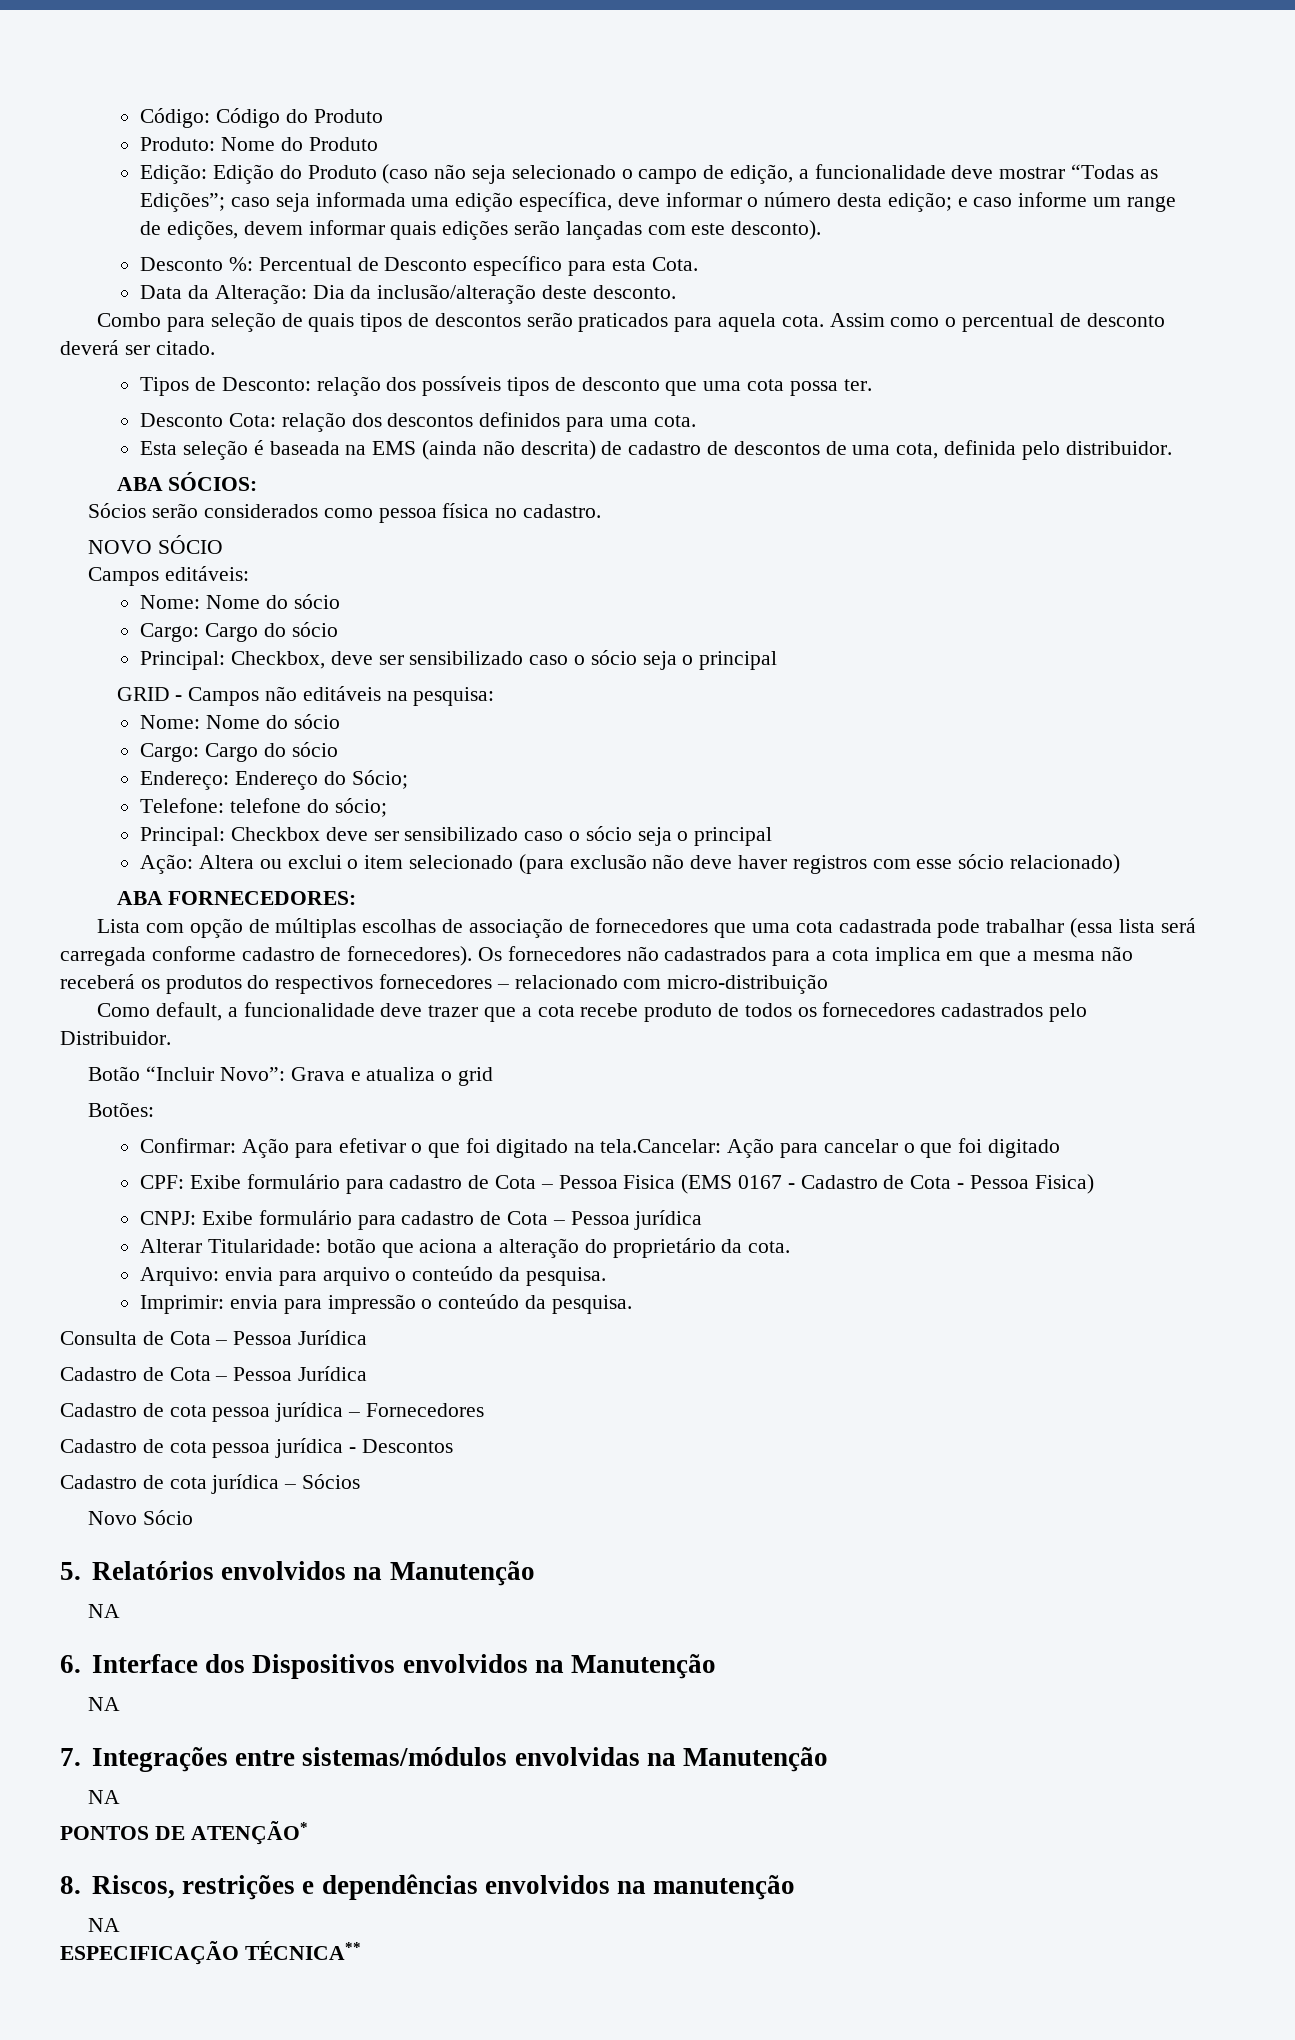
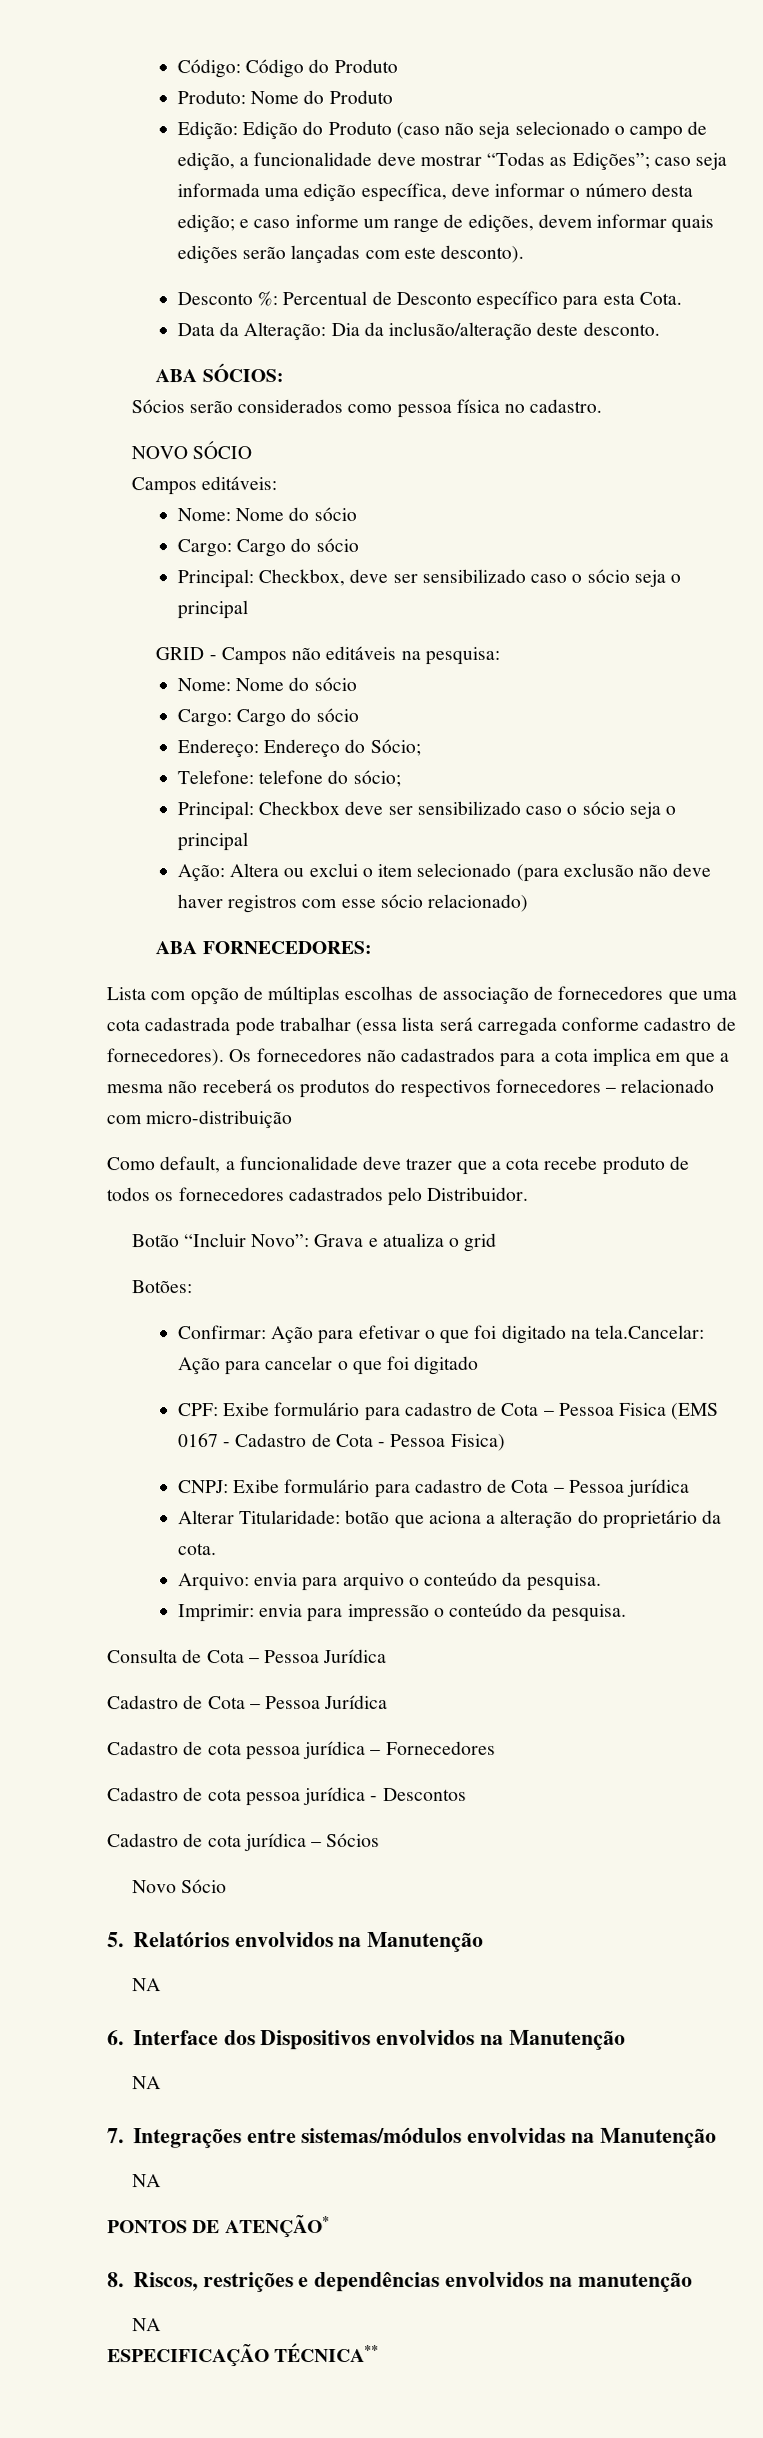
[97,312,1165,332] [60,340,215,355] [140,376,872,396] [140,412,696,432] [140,440,1172,460] // Combo para seleção de quais tipos de descontos serão praticados para aquela cota. Assim como o percentual de desconto deverá ser citado. // Tipos de Desconto: relação dos possíveis tipos de desconto que uma cota possa ter. // Desconto Cota: relação dos descontos definidos para uma cota. // Esta seleção é baseada na EMS (ainda não descrita) de cadastro de descontos de uma cota, definida pelo distribuidor. -> (660, 328) none

